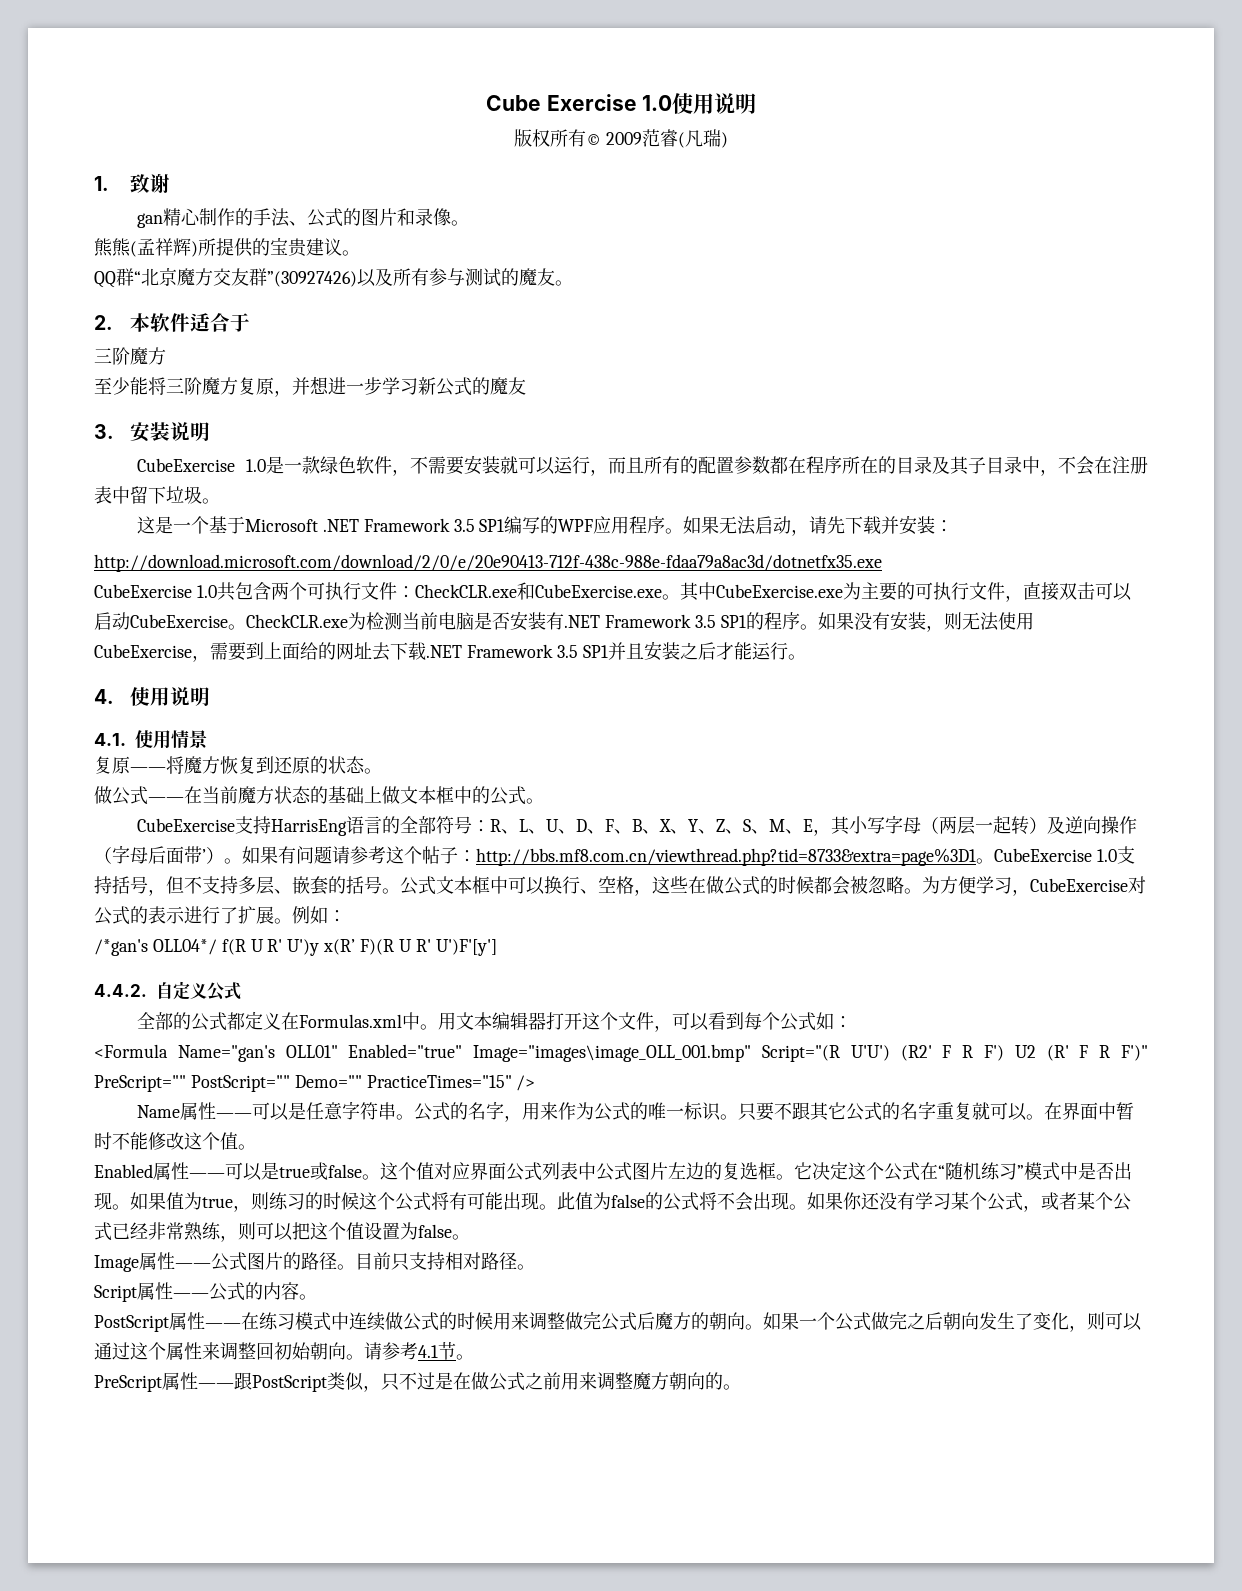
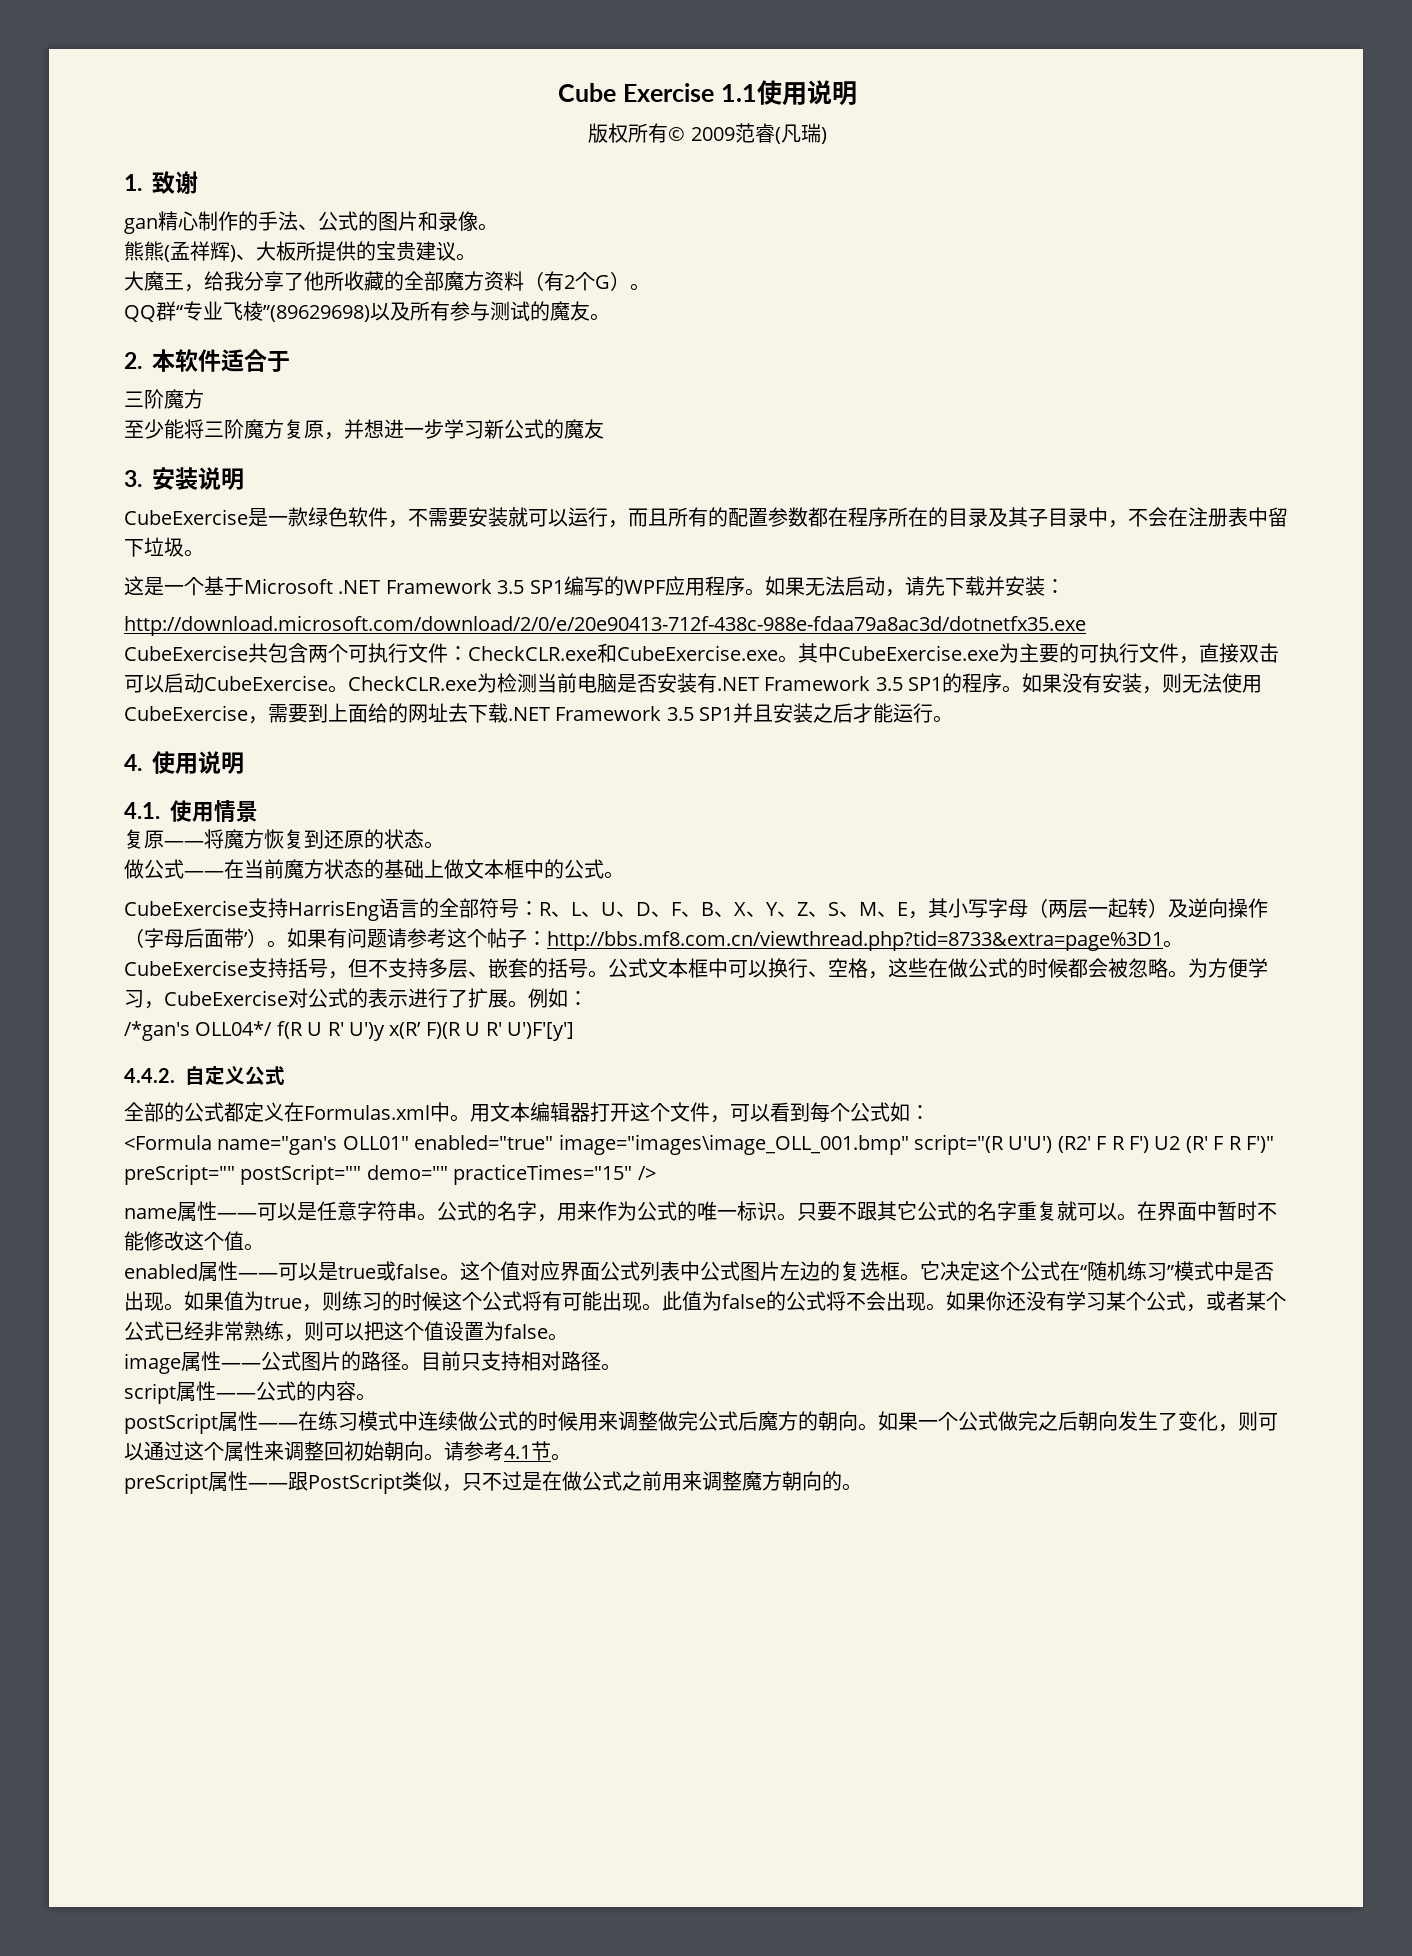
[642,95,673,111] 1.0 -> [720,84,757,102] 1.1
(198, 249) none -> [236,241,296,261] 、大板
[94,268,357,288] QQ群“北京魔方交友群”(30927426) -> [124,271,650,292] [124,301,370,322] 大魔王，给我分享了他所收藏的全部魔方资料（有2个G）。 // QQ群“专业飞棱”(89629698)
[245,459,266,472] 1.0 -> (248, 517) none
[196,585,217,598] 1.0 -> (248, 653) none
[1096,849,1117,862] 1.0 -> (248, 968) none
[177,1044,840,1062] Name="gan's OLL01" Enabled="true" Image="images\image_OLL_001.bmp" Script="(R -> [217,1134,1004,1155] name="gan's OLL01" enabled="true" image="images\image_OLL_001.bmp" script="(R
[94,1075,512,1092] PreScript="" PostScript="" Demo="" PracticeTimes="15" -> [124,1164,633,1185] preScript="" postScript="" demo="" practiceTimes="15"
[137,1105,181,1118] Name -> [124,1208,177,1219] name
[94,1164,153,1178] Enabled -> [124,1264,198,1279] enabled
[94,1255,139,1272] Image -> [124,1353,181,1374] image
[94,1285,137,1302] Script -> [124,1383,176,1404] script
[94,1315,169,1332] PostScript -> [124,1413,218,1434] postScript
[94,1375,162,1392] PreScript -> [124,1473,208,1494] preScript

